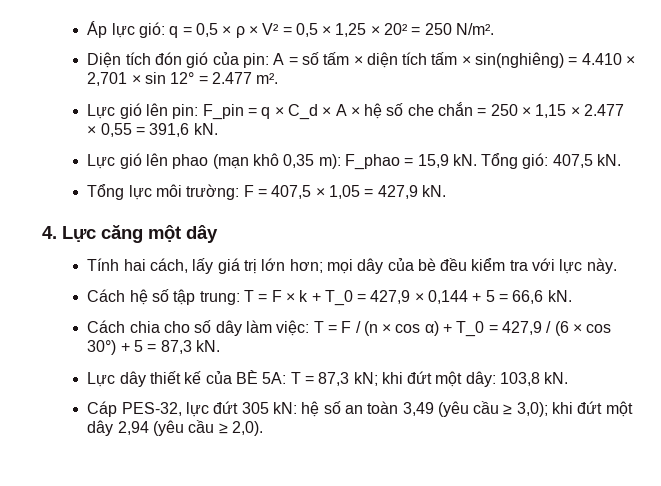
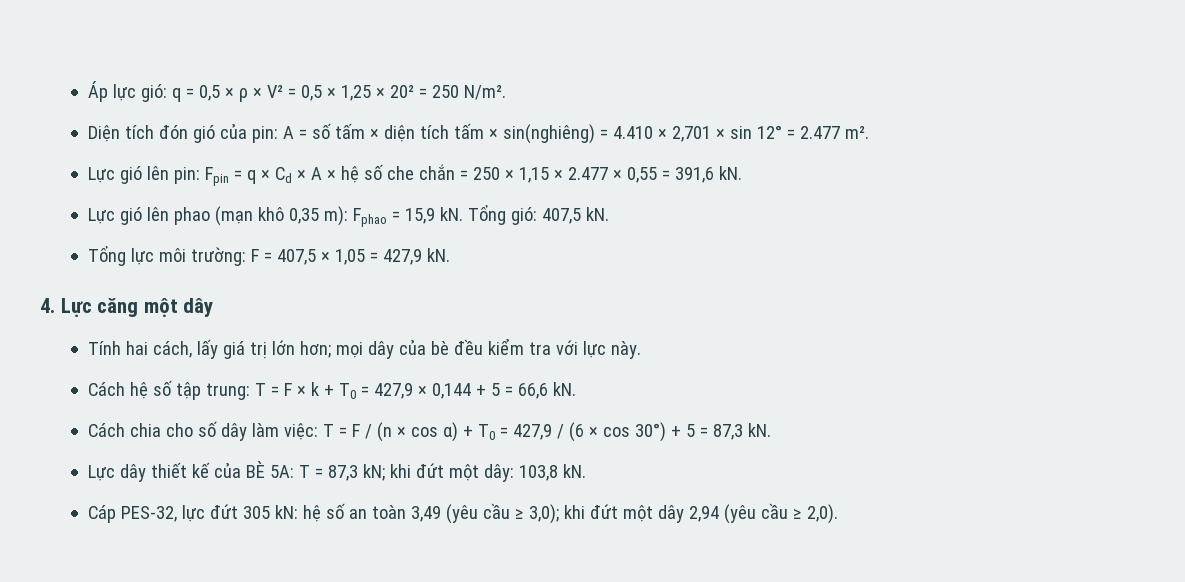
[202,104,244,120] F_pin -> [205,167,230,186] Fpin
[287,104,318,120] C_d -> [274,167,292,183] Cd
[344,154,400,170] F_phao -> [352,208,387,227] Fphao
[324,290,353,306] T_0 -> [338,383,356,399] T0
[456,321,485,337] T_0 -> [477,424,495,440] T0

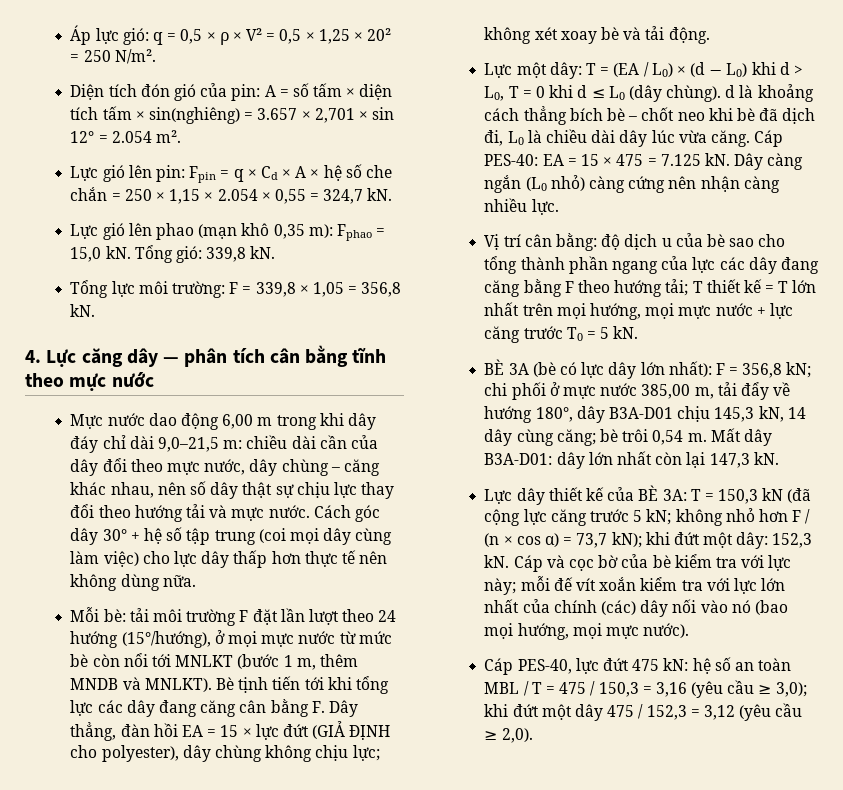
[612,126,653,139] 4.410 -> [257,108,298,120] 3.657
[799,126,840,139] 2.477 -> [111,131,152,143] 2.054
[567,167,608,180] 2.477 -> [217,189,258,201] 2.054
[674,167,714,183] 391,6 -> [323,189,364,204] 324,7
[404,208,435,224] 15,9 -> [70,247,102,262] 15,0
[541,208,581,224] 407,5 -> [206,247,247,262] 339,8
[277,249,317,265] 407,5 -> [255,282,296,297] 339,8
[382,249,422,265] 427,9 -> [361,282,402,297] 356,8
[143,298,214,317] [88,338,641,359] [88,380,576,400] [88,421,743,442] một dây // Tính hai cách, lấy giá trị lớn hơn; mọi dây của bè đều kiểm tra với lực này. // Cách hệ số tập trung: T = F × k + T0 = 427,9 × 0,144 + 5 = 66,6 kN. // Cách chia cho số dây làm việc: T = F / (n × cos α) + T0 = 427,9 / (6 × cos 30°) + 5 = 87,3 -> [126,345,387,367] [25,372,154,392] [70,413,376,430] [70,435,378,453] [70,458,380,476] [70,481,395,499] [70,504,380,522] [70,527,393,545] [70,550,388,568] [70,574,196,591] [70,607,397,626] [70,630,392,648] [70,653,358,670] [70,676,389,694] [70,699,358,717] [70,721,391,741] [70,745,380,762] [484,26,710,44] [484,62,804,79] [484,84,814,102] [484,106,816,125] [484,129,784,147] [484,153,804,170] [484,175,780,193] [484,198,559,215] [484,233,786,251] [484,256,819,274] [484,279,817,297] [484,302,793,320] [484,326,639,343] [484,359,812,379] [484,382,791,400] [484,406,806,423] [484,428,772,446] [484,451,750,469] dây — phân tích cân bằng tĩnh theo mực nước // Mực nước dao động 6,00 m trong khi dây đáy chỉ dài 9,0–21,5 m: chiều dài cần của dây đổi theo mực nước, dây chùng – căng khác nhau, nên số dây thật sự chịu lực thay đổi theo hướng tải và mực nước. Cách góc dây 30° + hệ số tập trung (coi mọi dây cùng làm việc) cho lực dây thấp hơn thực tế nên không dùng nữa. // Mỗi bè: tải môi trường F đặt lần lượt theo 24 hướng (15°/hướng), ở mọi mực nước từ mức bè còn nổi tới MNLKT (bước 1 m, thêm MNDB và MNLKT). Bè tịnh tiến tới khi tổng lực các dây đang căng cân bằng F. Dây thẳng, đàn hồi EA = 15 × lực đứt (GIẢ ĐỊNH cho polyester), dây chùng không chịu lực; không xét xoay bè và tải động. // Lực một dây: T = (EA / L0) × (d − L0) khi d > L0, T = 0 khi d ≤ L0 (dây chùng). d là khoảng cách thẳng bích bè – chốt neo khi bè đã dịch đi, L0 là chiều dài dây lúc vừa căng. Cáp PES-40: EA = 15 × 475 = 7.125 kN. Dây càng ngắn (L0 nhỏ) càng cứng nên nhận càng nhiều lực. // Vị trí cân bằng: độ dịch u của bè sao cho tổng thành phần ngang của lực các dây đang căng bằng F theo hướng tải; T thiết kế = T lớn nhất trên mọi hướng, mọi mực nước + lực căng trước T0 = 5 kN. // BÈ 3A (bè có lực dây lớn nhất): F = 356,8 kN; chi phối ở mực nước 385,00 m, tải đẩy về hướng 180°, dây B3A-D01 chịu 145,3 kN, 14 dây cùng căng; bè trôi 0,54 m. Mất dây B3A-D01: dây lớn nhất còn lại 147,3
[270,464,385,481] 5A: T = 87,3 kN; -> [662,488,812,504] [484,508,811,526] [484,532,642,548] 3A: T = 150,3 kN (đã cộng lực căng trước 5 kN; không nhỏ hơn F / (n × cos α) = 73,7 kN);
[518,464,586,481] [88,504,271,523] 103,8 kN. // Cáp PES-32, lực đứt 305 -> [772,533,813,548] [484,554,792,572] [484,576,786,595] [484,599,788,617] [484,623,690,640] [484,658,660,675] 152,3 kN. Cáp và cọc bờ của bè kiểm tra với lực này; mỗi đế vít xoắn kiểm tra với lực lớn nhất của chính (các) dây nối vào nó (bao mọi hướng, mọi mực nước). // Cáp PES-40, lực đứt 475
[410,506,441,522] 3,49 -> [484,681,687,697] MBL / T = 475 / 150,3 = 3,16
[688,506,719,522] 2,94 -> [607,704,735,720] 475 / 152,3 = 3,12

